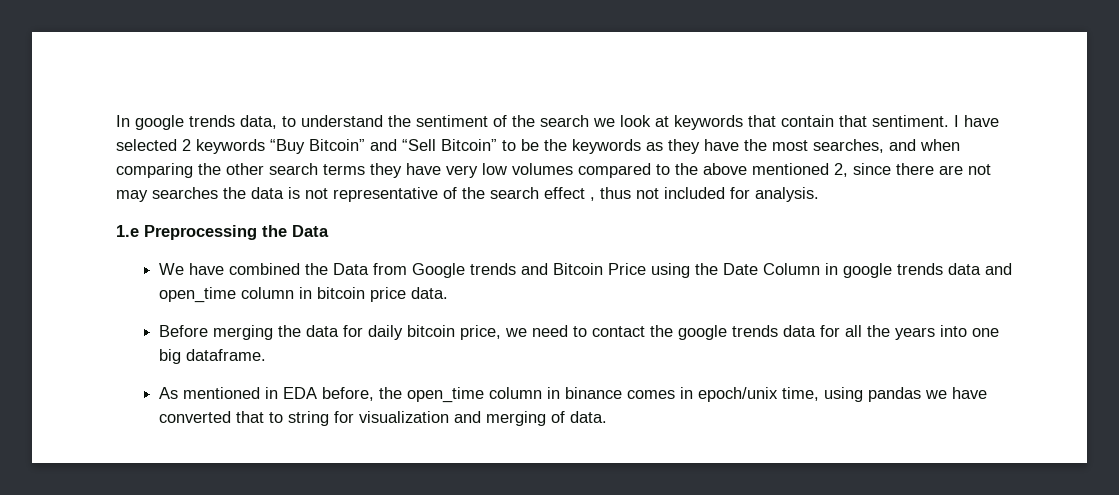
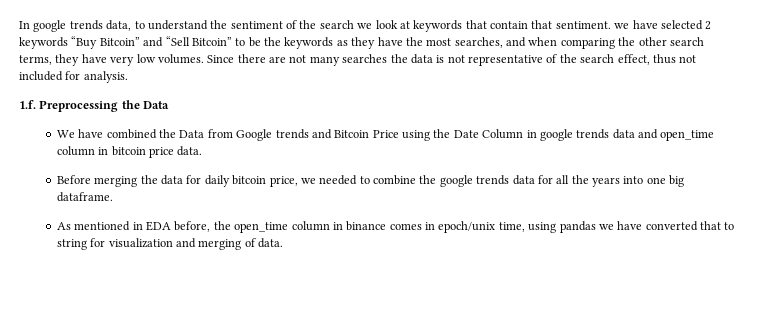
[954,115,959,127] I -> [614,23,630,29] we
[323,164,365,175] terms -> [19,55,52,65] terms,
[512,163,891,178] volumes compared to the above mentioned 2, since -> [157,54,235,64] volumes. Since
[116,190,148,202] may -> [309,56,340,66] many
[544,187,595,201] effect , -> [617,54,650,65] effect,
[116,225,139,237] 1.e -> [19,100,36,109] 1.f.
[531,325,645,337] need to contact -> [319,175,417,185] needed to combine

